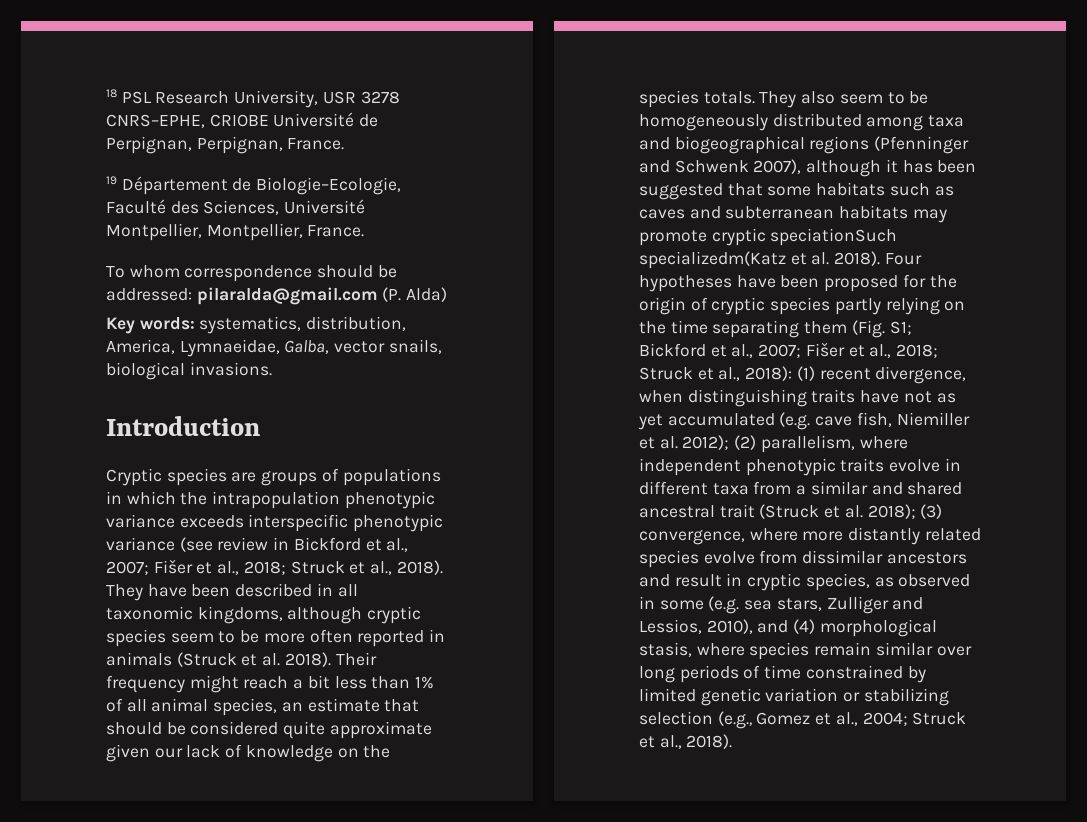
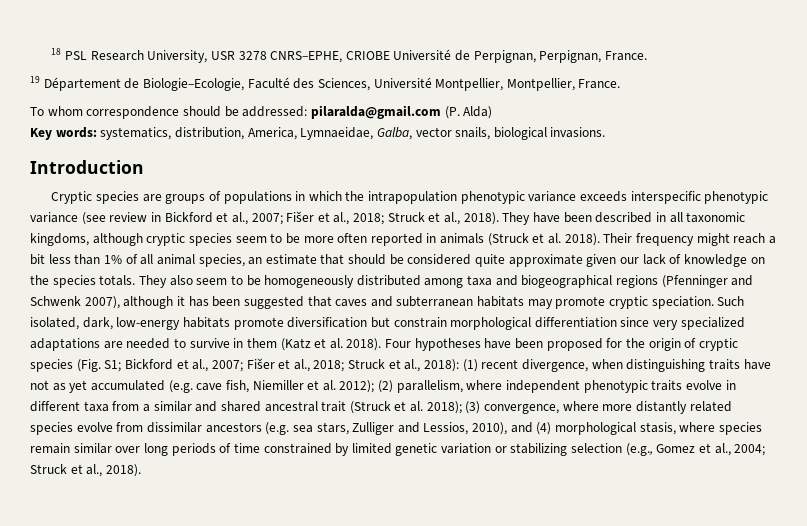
[767,182,954,196] some habitats such as -> (332, 301) none
[770,228,898,246] [639,251,786,269] speciationSuch specializedm(Katz -> [651,296,745,309] [30,317,745,330] [30,338,311,351] speciation. Such isolated, dark, low-energy habitats promote diversification but constrain morphological differentiation since very specialized adaptations are needed to survive in them (Katz
[834,297,966,315] [639,320,848,338] partly relying on the time separating them -> (73, 365) none
[639,573,971,591] [639,596,704,610] and result in cryptic species, as observed in some -> (262, 427) none

